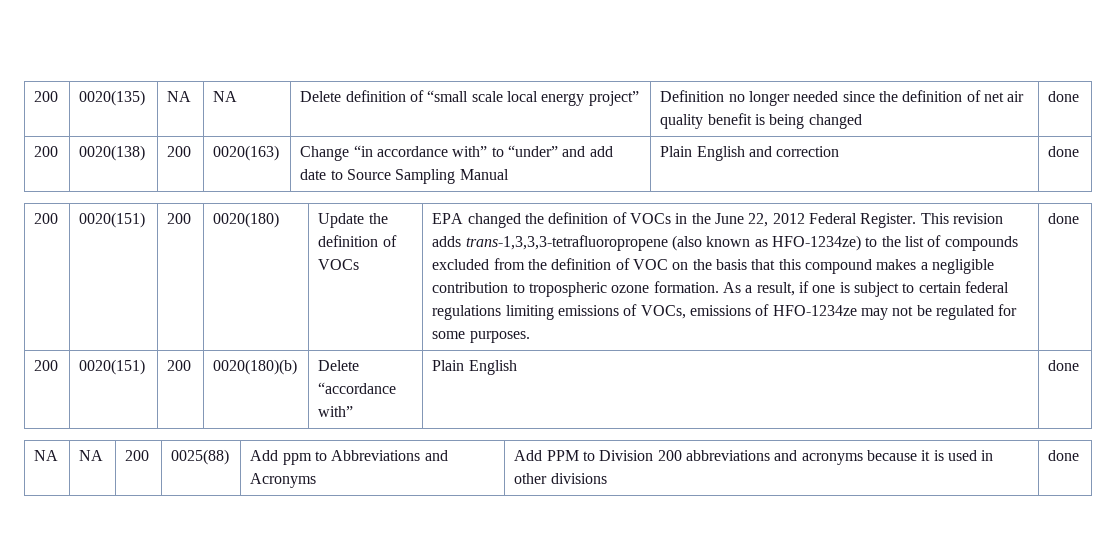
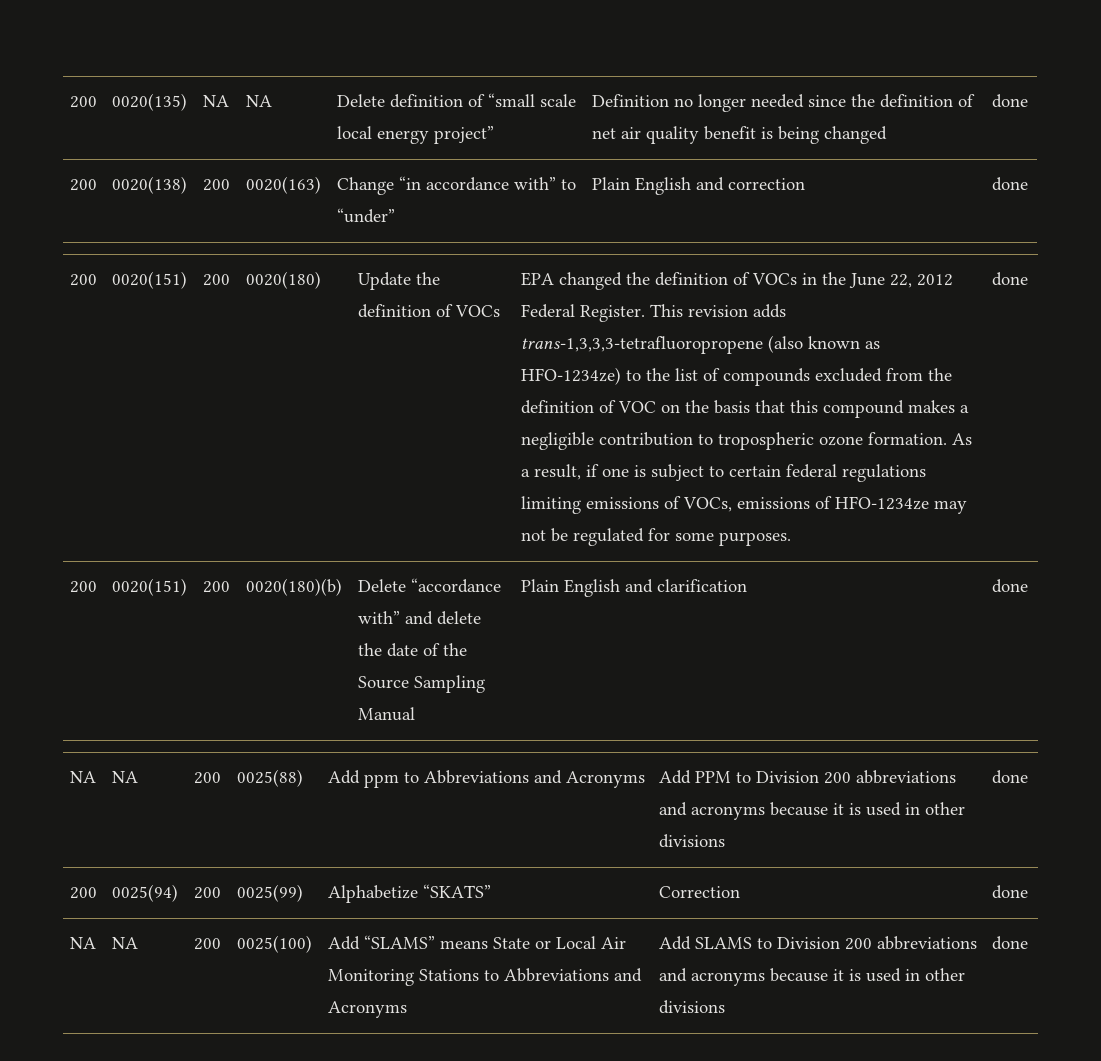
[562,146,613,157] [300,169,509,184] and add date to Source Sampling Manual -> (396, 215) none
[432,360,517,375] | Plain English -> [405,611,482,625] [358,643,468,657] [358,675,486,693] [358,707,416,721] [521,579,748,597] and delete the date of the Source Sampling Manual | Plain English and clarification
(1080, 455) none -> [70,887,98,899] [112,884,179,902] [194,887,222,899] [237,884,304,902] [328,884,492,903] [659,886,741,898] [992,885,1029,899] [70,937,97,949] [112,937,139,949] [194,938,222,950] [237,935,313,953] [328,935,627,950] [328,968,643,986] [328,1001,408,1018] [659,936,978,950] [659,968,966,986] [659,1000,726,1014] [992,936,1029,950] // 200 | 0025(94) | 200 | 0025(99) | Alphabetize “SKATS” | Correction | done // NA | NA | 200 | 0025(100) | Add “SLAMS” means State or Local Air Monitoring Stations to Abbreviations and Acronyms | Add SLAMS to Division 200 abbreviations and acronyms because it is used in other divisions | done

